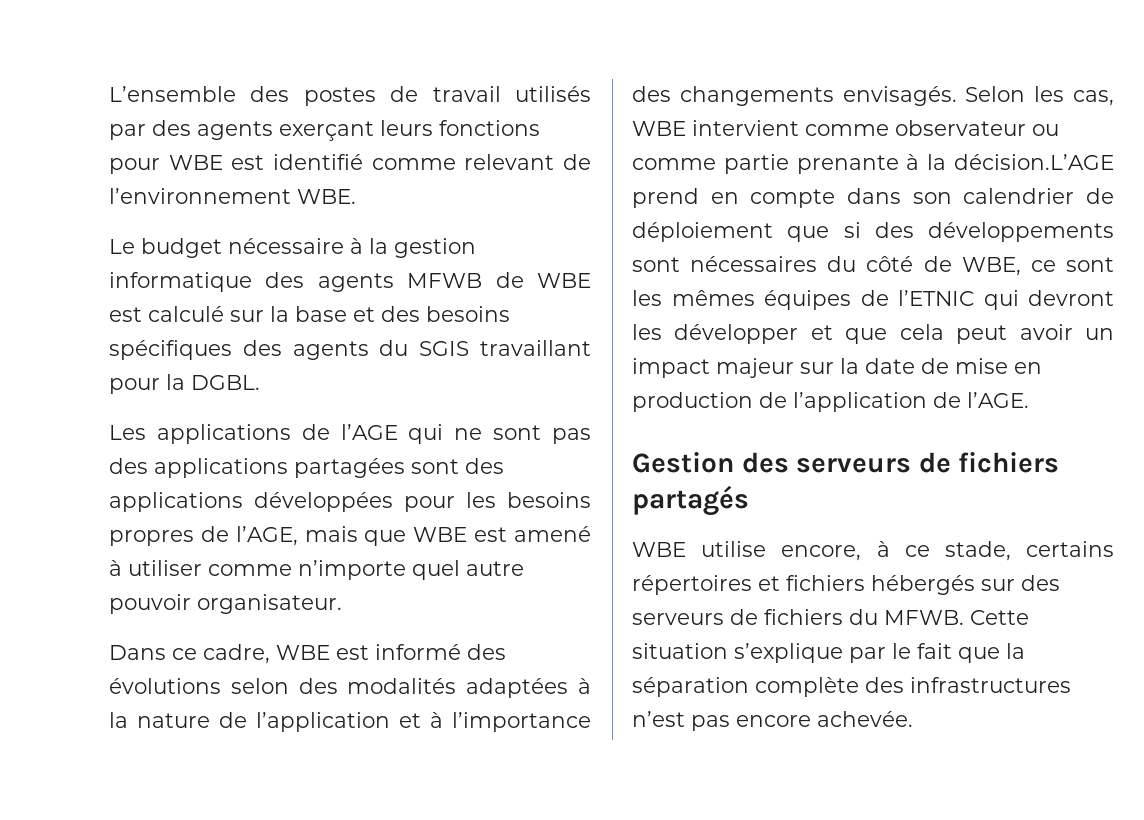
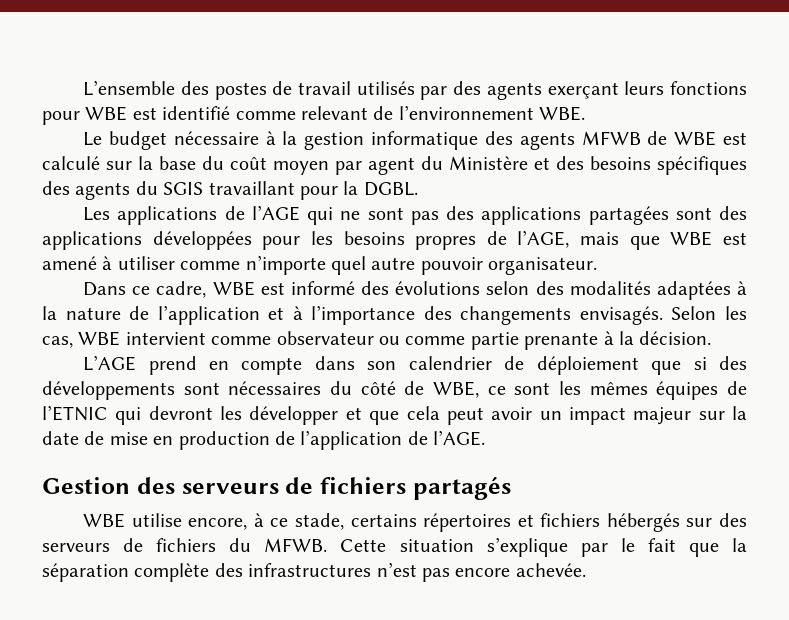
(347, 314) none -> [202,156,528,175] du coût moyen par agent du Ministère
[954,154,1114,170] décision.L’AGE -> [639,331,712,345] [83,355,137,371] décision. // L’AGE

